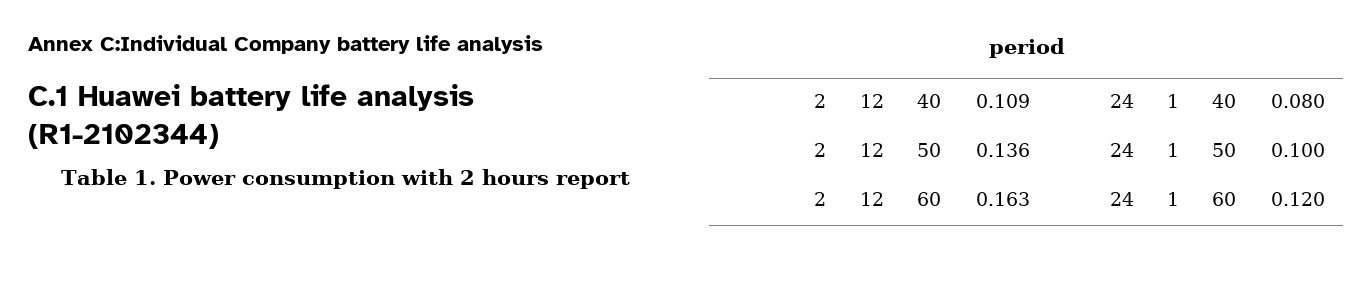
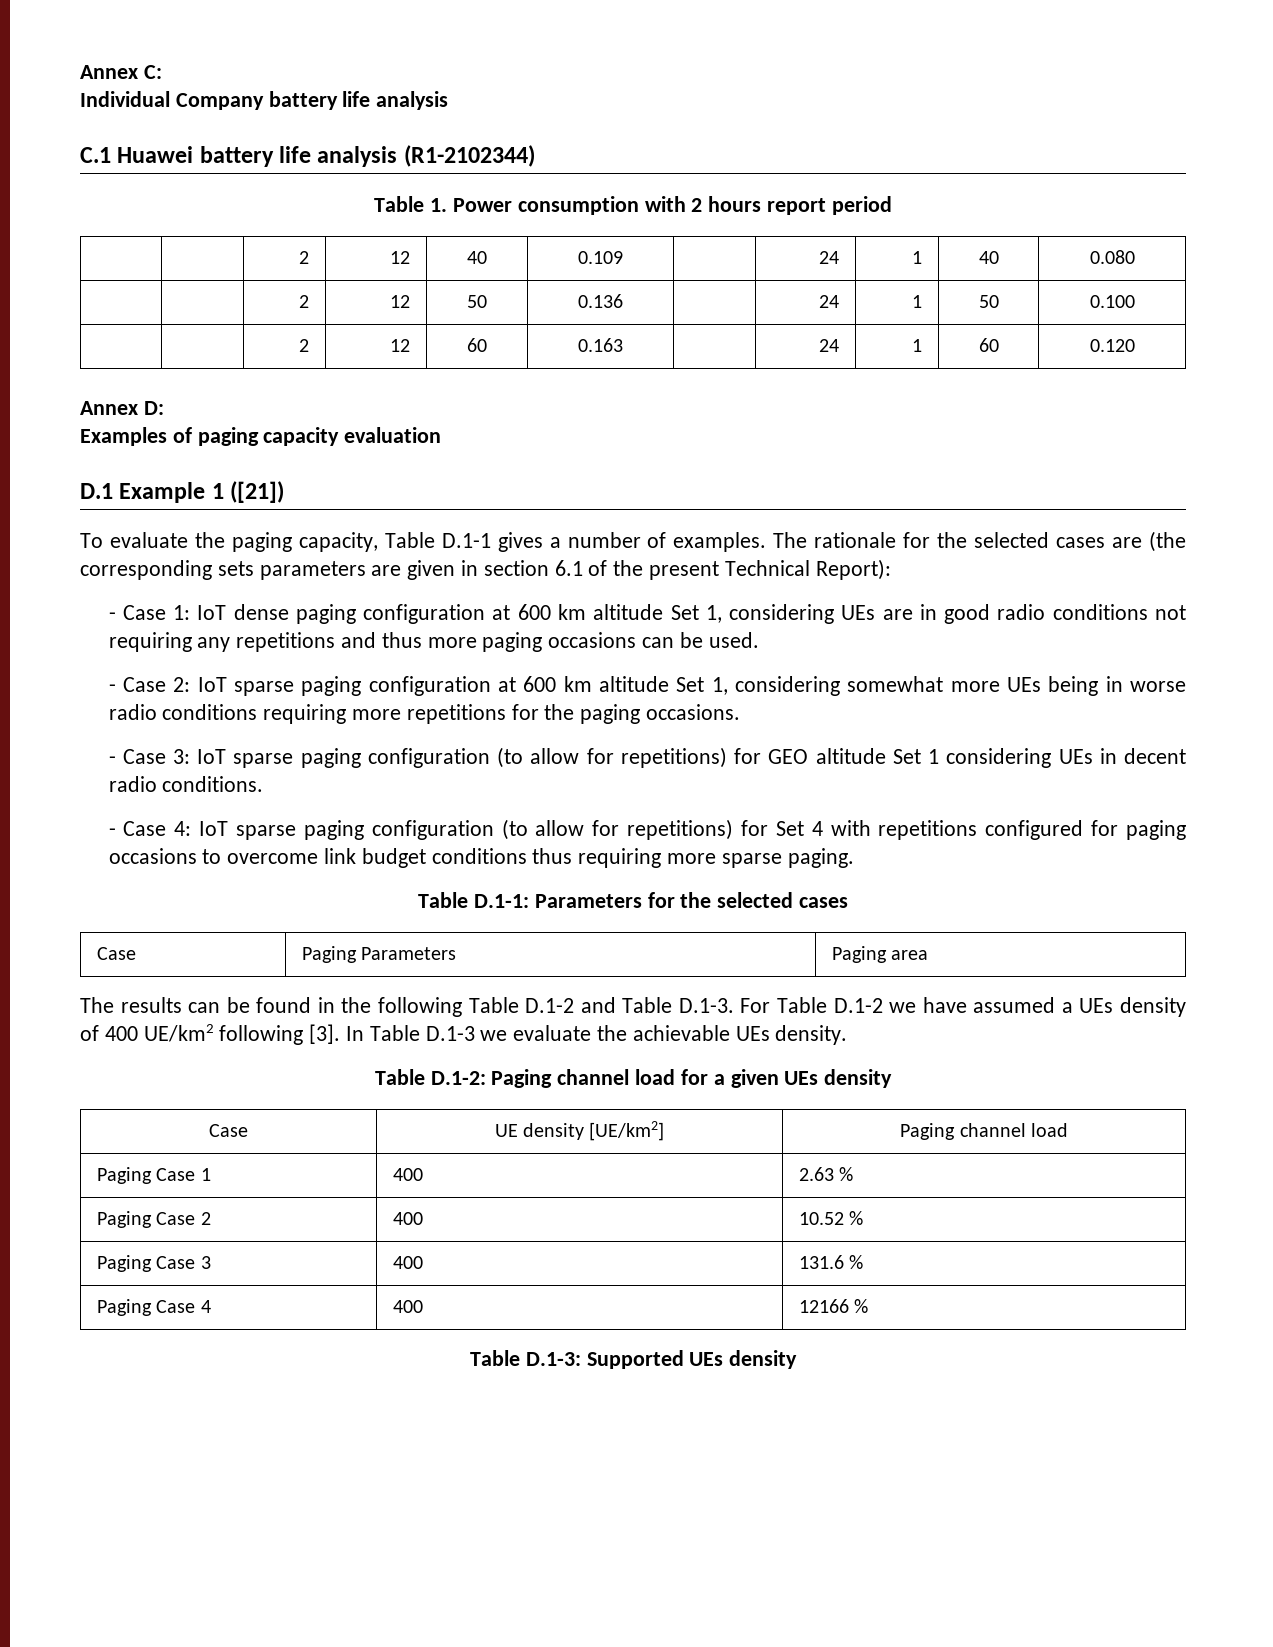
[28,35,227,51] Annex C:Individual -> [80,65,162,79] [80,91,170,107] Annex C: // Individual
(1325, 199) none -> [80,401,164,415] [80,427,442,446] [80,481,285,503] [80,531,1186,552] [80,559,891,580] [108,604,1186,624] [108,632,759,652] [108,676,1186,696] [108,704,740,724] [108,747,1186,768] [108,776,264,792] [108,819,1187,840] [108,848,854,868] [418,892,848,908] [97,947,137,960] [302,946,457,963] [832,946,929,963] [80,997,1186,1017] [80,1024,848,1045] [374,1069,893,1088] [209,1124,248,1137] [494,1121,665,1141] [900,1123,1068,1140] [97,1167,211,1184] [393,1168,424,1181] [799,1167,854,1181] [97,1211,211,1228] [393,1212,424,1225] [799,1211,864,1225] [97,1255,211,1272] [393,1256,424,1269] [799,1255,864,1269] [97,1299,211,1316] [393,1300,424,1313] [799,1299,869,1313] [469,1350,798,1369] // Annex D: // Examples of paging capacity evaluation // D.1 Example 1 ([21]) // To evaluate the paging capacity, Table D.1-1 gives a number of examples. The rationale for the selected cases are (the corresponding sets parameters are given in section 6.1 of the present Technical Report): // - Case 1: IoT dense paging configuration at 600 km altitude Set 1, considering UEs are in good radio conditions not requiring any repetitions and thus more paging occasions can be used. // - Case 2: IoT sparse paging configuration at 600 km altitude Set 1, considering somewhat more UEs being in worse radio conditions requiring more repetitions for the paging occasions. // - Case 3: IoT sparse paging configuration (to allow for repetitions) for GEO altitude Set 1 considering UEs in decent radio conditions. // - Case 4: IoT sparse paging configuration (to allow for repetitions) for Set 4 with repetitions configured for paging occasions to overcome link budget conditions thus requiring more sparse paging. // Table D.1-1: Parameters for the selected cases // Case | Paging Parameters | Paging area // The results can be found in the following Table D.1-2 and Table D.1-3. For Table D.1-2 we have assumed a UEs density of 400 UE/km2 following [3]. In Table D.1-3 we evaluate the achievable UEs density. // Table D.1-2: Paging channel load for a given UEs density // Case | UE density [UE/km2] | Paging channel load // Paging Case 1 | 400 | 2.63 % // Paging Case 2 | 400 | 10.52 % // Paging Case 3 | 400 | 131.6 % // Paging Case 4 | 400 | 12166 % // Table D.1-3: Supported UEs density

